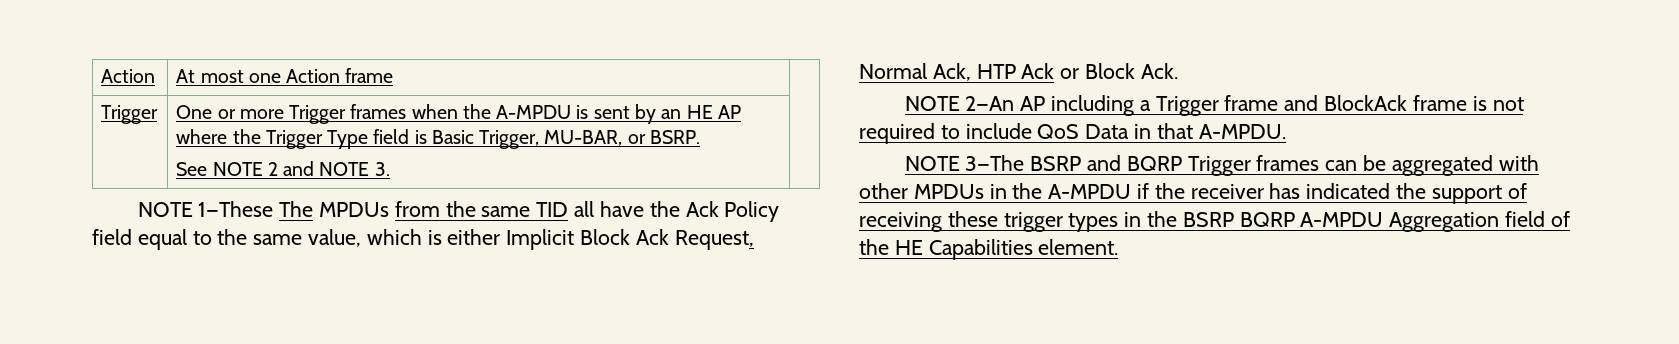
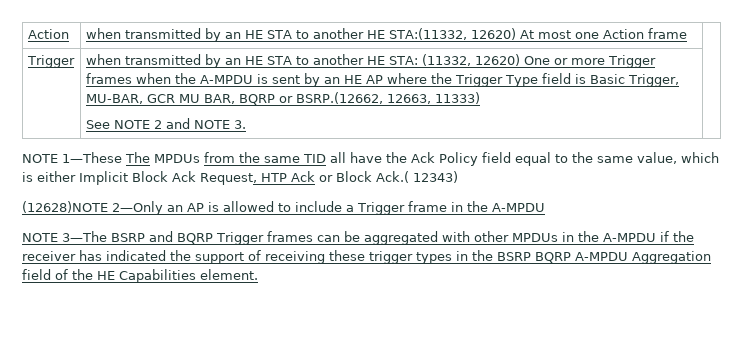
(156, 76) none -> [85,28,516,42] when transmitted by an HE STA to another HE STA:(11332, 12620)
(159, 114) none -> [85,54,520,68] when transmitted by an HE STA to another HE STA: (11332, 12620)
[627,130,700,144] or BSRP. -> [146,92,480,105] GCR MU BAR, BQRP or BSRP.(12662, 12663, 11333)
[859,63,971,81] Normal Ack, -> (257, 179) none
[1140,63,1178,79] [904,95,1524,116] [859,123,1286,144] Ack. // NOTE 2—An AP including a Trigger frame and BlockAck frame is not required to include QoS Data in that A-MPDU. -> [376,171,458,183] [22,201,545,215] Ack.( 12343) // (12628)NOTE 2—Only an AP is allowed to include a Trigger frame in the A-MPDU

